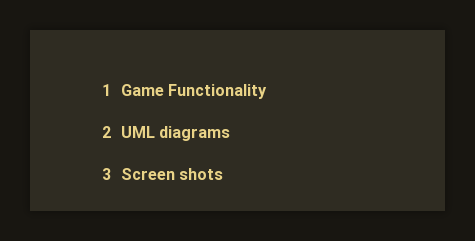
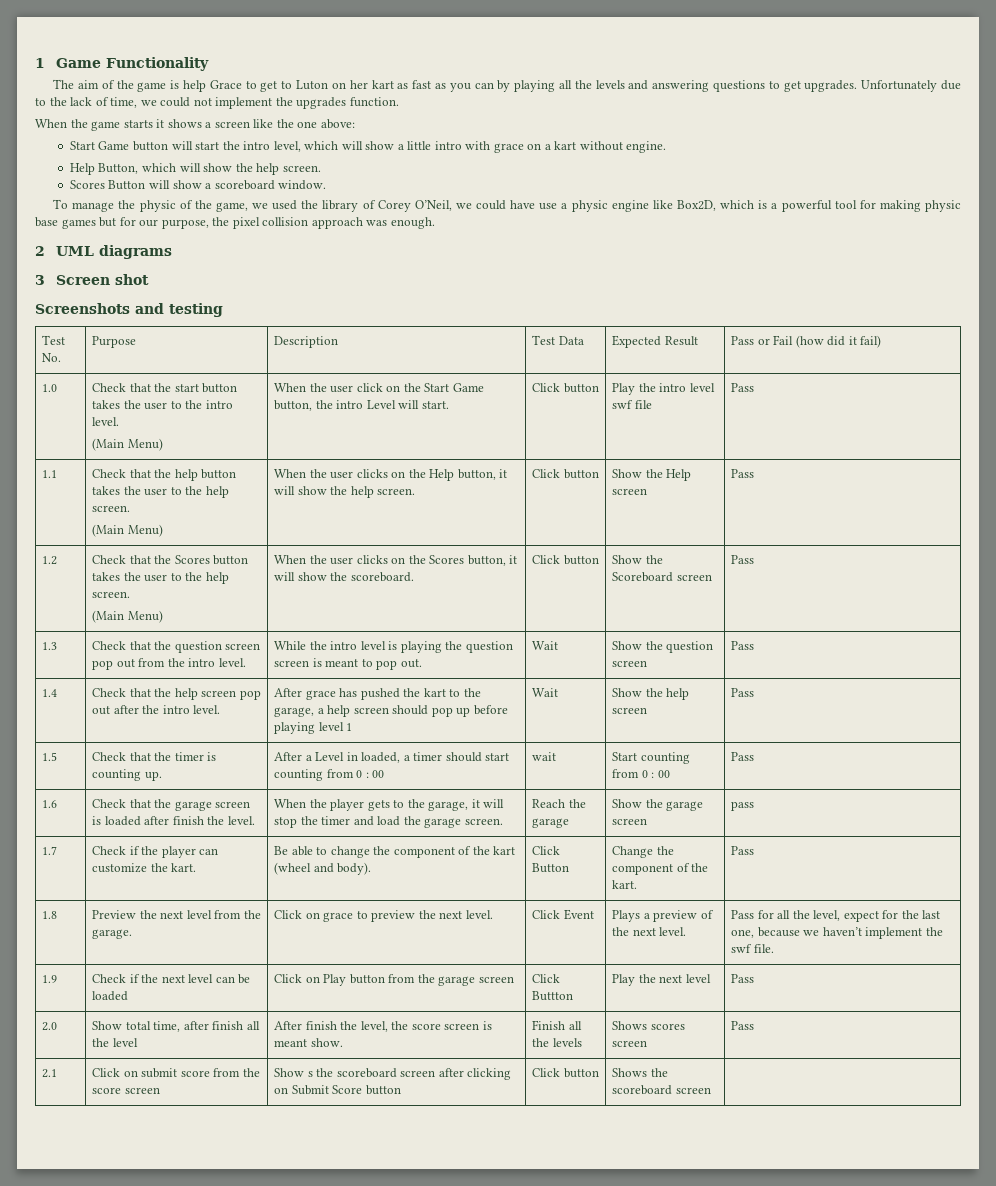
(268, 91) none -> [53,79,962,92] [35,97,399,109] [35,119,355,131] [69,141,667,153] [69,163,321,175] [69,180,327,190] [53,199,961,212] [35,217,435,229] // The aim of the game is help Grace to get to Luton on her kart as fast as you can by playing all the levels and answering questions to get upgrades. Unfortunately due to the lack of time, we could not implement the upgrades function. // When the game starts it shows a screen like the one above: // Start Game button will start the intro level, which will show a little intro with grace on a kart without engine. // Help Button, which will show the help screen. // Scores Button will show a scoreboard window. // To manage the physic of the game, we used the library of Corey O’Neil, we could have use a physic engine like Box2D, which is a powerful tool for making physic base games but for our purpose, the pixel collision approach was enough.
[179,168,224,180] shots -> [114,274,149,285] [35,303,223,317] [42,335,66,345] [42,353,62,362] [92,336,137,348] [274,336,339,348] [532,335,584,345] [612,335,698,348] [731,335,882,348] [42,384,58,392] [92,383,238,393] [92,400,233,410] [92,417,120,426] [92,438,163,451] [274,383,484,393] [274,400,449,411] [532,383,599,393] [612,383,715,395] [612,400,652,409] [731,383,755,392] [42,470,58,478] [92,469,237,481] [92,486,229,498] [92,505,131,512] [92,524,163,537] [274,469,508,481] [274,486,416,498] [532,469,599,479] [612,469,692,481] [612,488,648,495] [731,469,755,478] [42,556,58,565] [92,555,249,565] [92,572,229,584] [92,591,131,598] [92,610,163,623] [274,555,518,566] [274,572,414,582] [532,555,599,565] [612,555,663,564] [612,572,712,582] [731,555,755,564] [42,642,58,650] [92,641,261,653] [92,658,246,670] [274,641,513,653] [274,658,422,670] [532,641,559,650] [612,641,714,653] [612,660,648,667] [731,641,755,650] [42,689,58,697] [92,688,261,700] [92,705,221,715] [274,688,481,700] [274,705,508,717] [274,722,353,734] [532,688,559,697] [612,688,690,700] [612,707,648,714] [731,688,755,697] [42,752,58,761] [92,752,217,761] [92,769,162,781] [274,752,510,763] [274,769,385,781] [532,752,557,761] [612,752,690,764] [612,769,670,778] [731,752,755,761] [42,800,58,808] [92,799,251,811] [92,816,255,826] [274,799,505,811] [274,816,503,828] [532,799,586,808] [532,818,570,828] [612,799,704,811] [612,818,648,825] [731,801,755,811] [42,846,58,855] [92,846,219,858] [92,863,197,873] [274,846,516,858] [274,862,372,875] [532,846,561,855] [532,863,570,873] [612,846,674,858] [612,863,709,875] [612,880,638,889] [731,846,755,855] [42,911,58,919] [92,910,261,919] [92,929,133,939] [274,910,493,922] [532,909,594,920] [612,910,714,922] [612,927,687,936] [731,910,941,922] [731,927,943,939] [731,944,774,953] [42,975,58,983] [92,974,251,984] [92,991,129,1001] [274,974,514,986] [532,974,561,983] [532,991,574,1001] [612,974,711,986] [731,974,755,983] [42,1022,58,1031] [92,1021,260,1032] [92,1038,138,1047] [274,1021,492,1032] [274,1038,343,1047] [532,1020,582,1030] [532,1038,582,1047] [612,1021,685,1030] [612,1040,648,1047] [731,1021,755,1030] [42,1069,58,1078] [92,1068,260,1078] [92,1087,160,1094] [274,1068,512,1080] [274,1085,401,1095] [532,1068,599,1078] [612,1068,668,1077] [612,1085,711,1095] shot // Screenshots and testing // Test No. | Purpose | Description | Test Data | Expected Result | Pass or Fail (how did it fail) // 1.0 | Check that the start button takes the user to the intro level. // (Main Menu) | When the user click on the Start Game button, the intro Level will start. | Click button | Play the intro level swf file | Pass // 1.1 | Check that the help button takes the user to the help screen. // (Main Menu) | When the user clicks on the Help button, it will show the help screen. | Click button | Show the Help screen | Pass // 1.2 | Check that the Scores button takes the user to the help screen. // (Main Menu) | When the user clicks on the Scores button, it will show the scoreboard. | Click button | Show the Scoreboard screen | Pass // 1.3 | Check that the question screen pop out from the intro level. | While the intro level is playing the question screen is meant to pop out. | Wait | Show the question screen | Pass // 1.4 | Check that the help screen pop out after the intro level. | After grace has pushed the kart to the garage, a help screen should pop up before playing level 1 | Wait | Show the help screen | Pass // 1.5 | Check that the timer is counting up. | After a Level in loaded, a timer should start counting from 0 : 00 | wait | Start counting from 0 : 00 | Pass // 1.6 | Check that the garage screen is loaded after finish the level. | When the player gets to the garage, it will stop the timer and load the garage screen. | Reach the garage | Show the garage screen | pass // 1.7 | Check if the player can customize the kart. | Be able to change the component of the kart (wheel and body). | Click Button | Change the component of the kart. | Pass // 1.8 | Preview the next level from the garage. | Click on grace to preview the next level. | Click Event | Plays a preview of the next level. | Pass for all the level, expect for the last one, because we haven’t implement the swf file. // 1.9 | Check if the next level can be loaded | Click on Play button from the garage screen | Click Buttton | Play the next level | Pass // 2.0 | Show total time, after finish all the level | After finish the level, the score screen is meant show. | Finish all the levels | Shows scores screen | Pass // 2.1 | Click on submit score from the score screen | Show s the scoreboard screen after clicking on Submit Score button | Click button | Shows the scoreboard screen |

